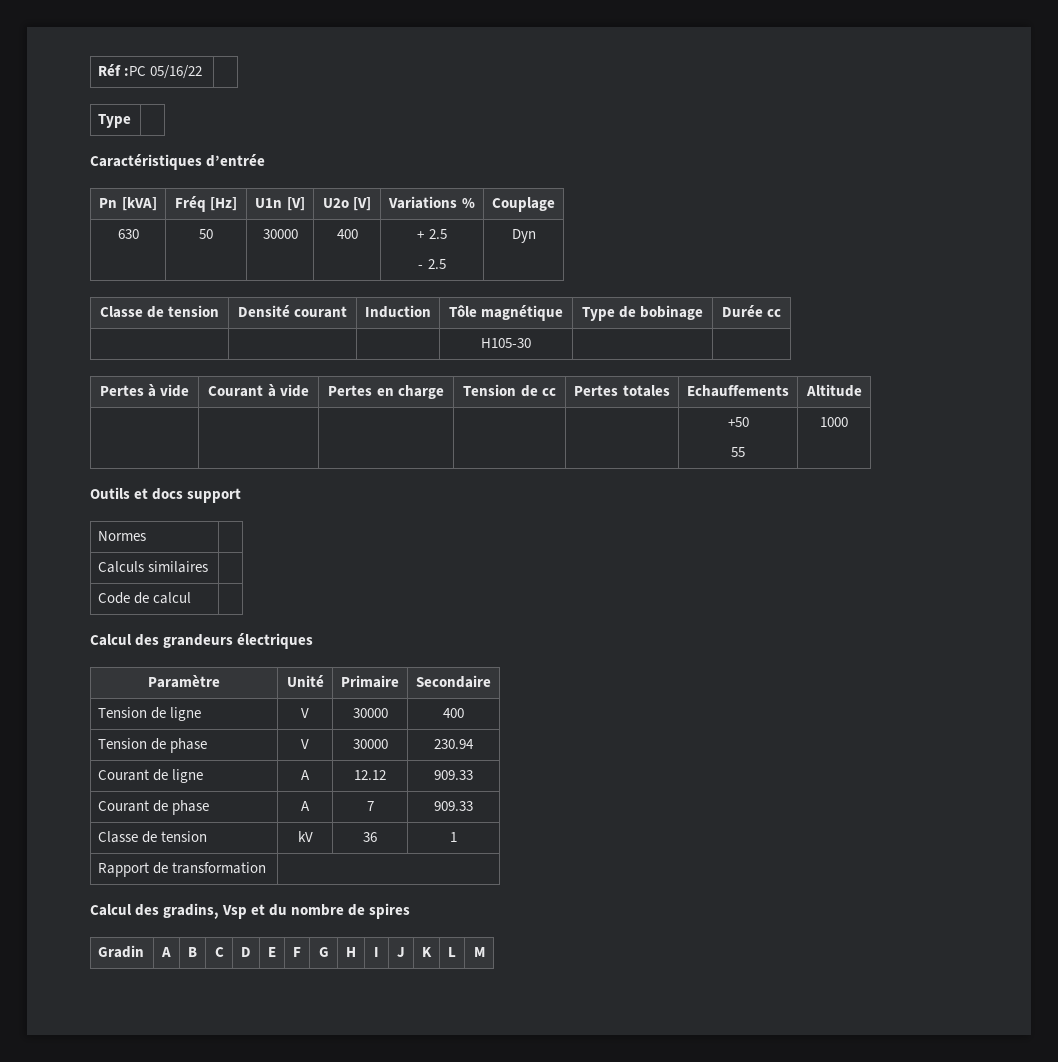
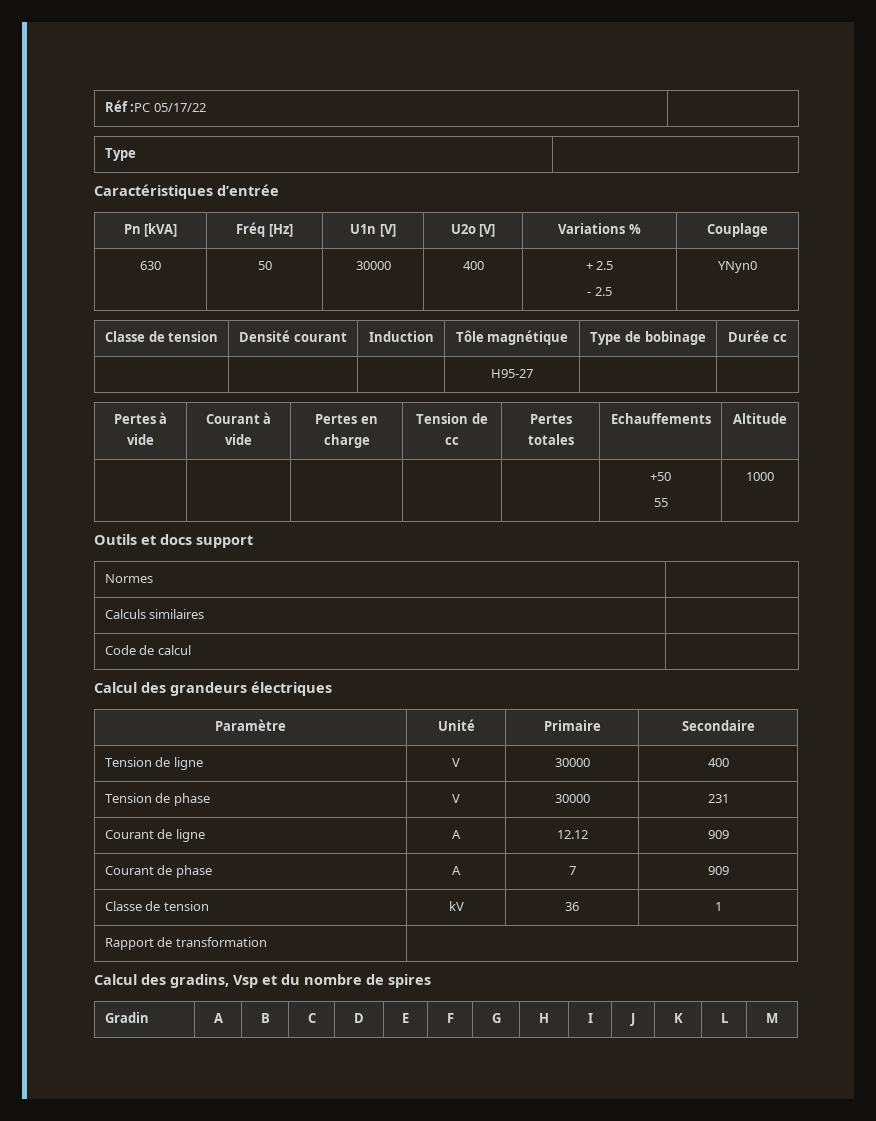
[150,65,203,79] 05/16/22 -> [153,103,206,112] 05/17/22
[511,229,536,243] Dyn -> [718,261,757,273] YNyn0
[481,338,531,348] H105-30 -> [491,369,533,378] H95-27
[434,739,474,749] 230.94 -> [707,794,729,803] 231
[434,770,473,780] 909.33 -> [707,830,729,839] 909
[434,801,473,811] 909.33 -> [707,866,729,875] 909

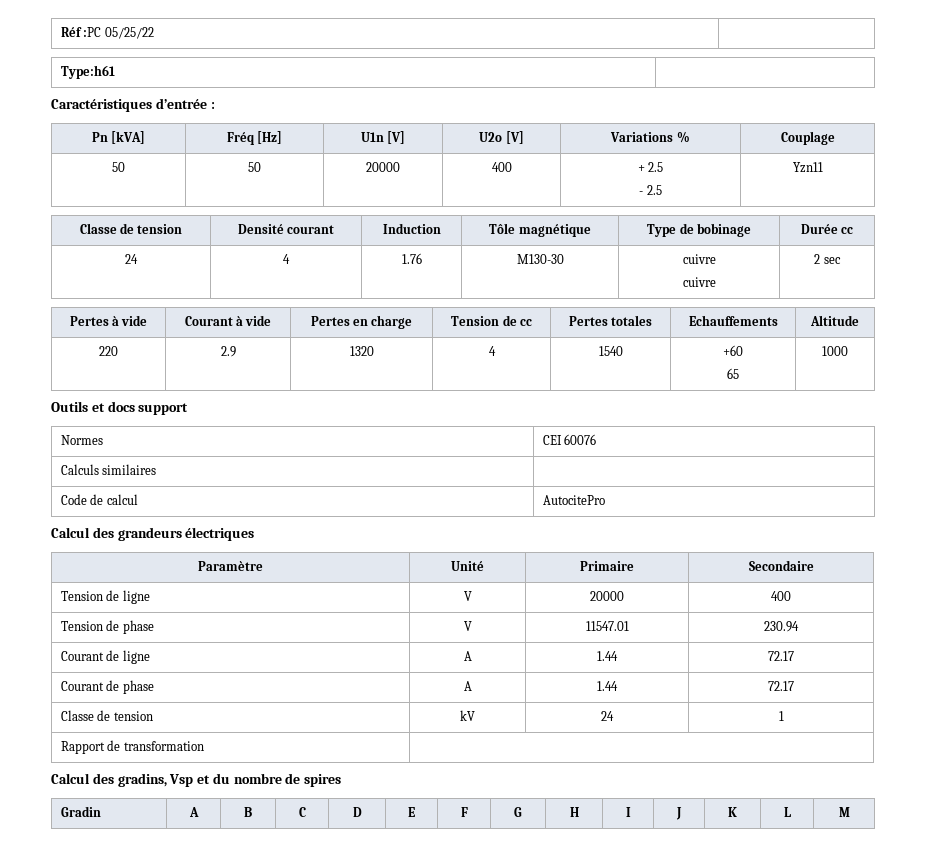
[153,103,206,112] [104,148,136,161] 05/17/22 | // Type -> [104,27,154,39] [61,65,116,79] 05/25/22 | // Type:h61
(279, 190) none -> [210,102,215,109] :
[140,261,161,270] [257,261,272,270] [355,261,391,270] 630 | 50 | 30000 -> [112,162,125,172] [248,162,261,172] [366,162,400,172] 50 | 50 | 20000
[718,261,757,273] YNyn0 -> [792,162,823,173] Yzn11
[491,369,533,378] | | | H95-27 | | -> [125,254,138,264] [283,254,290,264] [401,253,422,264] [516,254,564,264] [682,254,716,264] [682,277,716,287] [814,254,841,264] 24 | 4 | 1.76 | M130-30 | cuivre // cuivre | 2 sec
[650,472,671,481] [653,498,668,507] | | | | | +50 // 55 -> [99,346,118,356] [220,346,236,357] [349,346,374,356] [488,346,496,356] [598,346,623,356] [723,345,743,356] [727,368,739,379] 220 | 2.9 | 1320 | 4 | 1540 | +60 // 65
(153, 578) none -> [543,434,597,445] CEI 60076
(191, 650) none -> [543,495,606,505] AutocitePro
[554,758,590,767] 30000 -> [590,591,624,601] 20000
[554,794,590,803] [707,794,729,803] 30000 | 231 -> [585,621,629,631] [764,621,799,632] 11547.01 | 230.94
[556,830,588,839] [707,830,729,839] 12.12 | 909 -> [597,651,618,661] [768,651,794,661] 1.44 | 72.17
[568,866,576,875] [707,866,729,875] 7 | 909 -> [597,681,618,691] [768,681,794,691] 1.44 | 72.17
[565,902,579,911] 36 -> [601,711,614,721] 24

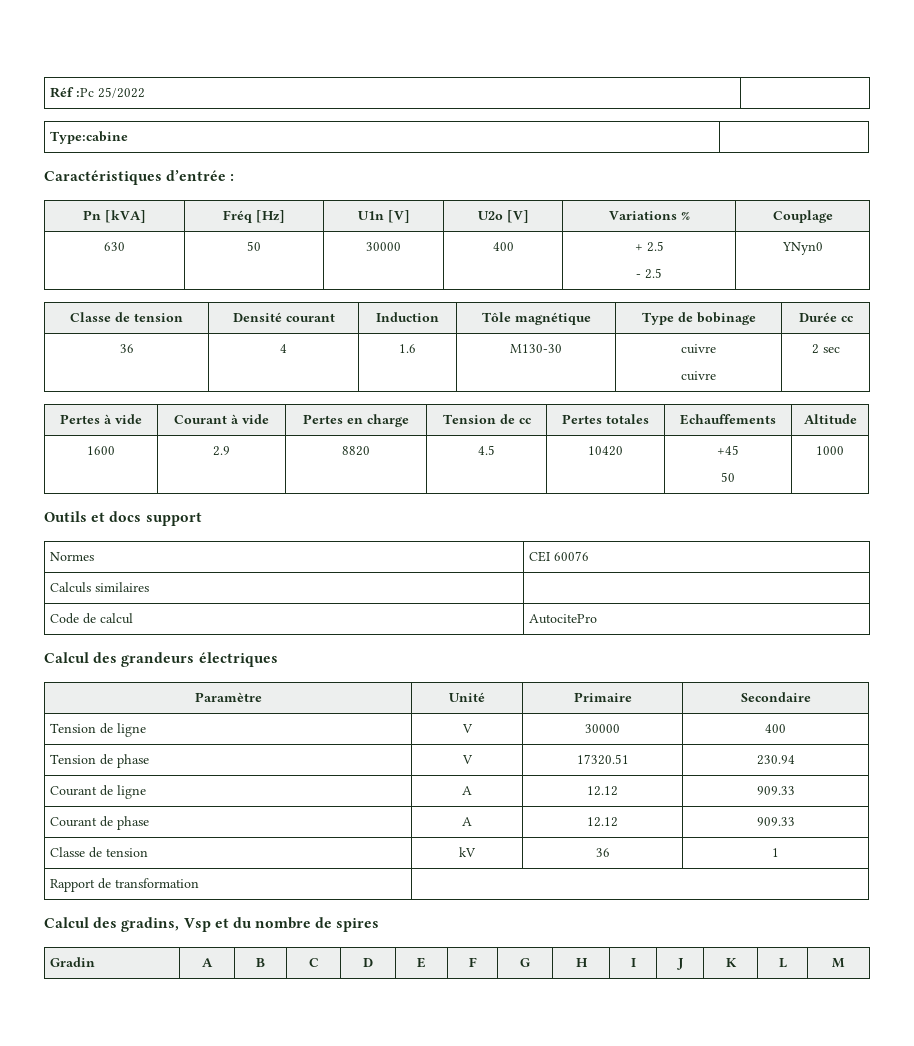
[83,27,154,39] [61,65,116,79] :PC 05/25/22 | // Type:h61 -> [76,87,146,98] [50,131,129,144] :Pc 25/2022 | // Type:cabine
[112,162,125,172] [248,162,261,172] [366,162,400,172] 50 | 50 | 20000 -> [104,242,125,251] [247,241,261,251] [366,242,401,251] 630 | 50 | 30000
[792,162,823,173] Yzn11 -> [781,242,823,255] YNyn0
[125,254,138,264] [283,254,290,264] [401,253,422,264] 24 | 4 | 1.76 -> [119,344,134,353] [280,344,287,353] [399,344,416,353] 36 | 4 | 1.6
[99,346,118,356] 220 -> [87,446,115,455] 1600
[349,346,374,356] [488,346,496,356] [598,346,623,356] [723,345,743,356] [727,368,739,379] 1320 | 4 | 1540 | +60 // 65 -> [342,446,370,456] [478,445,495,455] [588,446,623,456] [717,445,739,455] [721,472,735,482] 8820 | 4.5 | 10420 | +45 // 50
[590,591,624,601] 20000 -> [585,724,620,733] 30000
[585,621,629,631] 11547.01 -> [576,754,629,765] 17320.51
[597,651,618,661] [768,651,794,661] 1.44 | 72.17 -> [587,786,618,796] [756,786,795,795] 12.12 | 909.33
[597,681,618,691] [768,681,794,691] 1.44 | 72.17 -> [587,817,618,827] [756,817,795,826] 12.12 | 909.33
[601,711,614,721] 24 -> [595,848,610,857] 36

